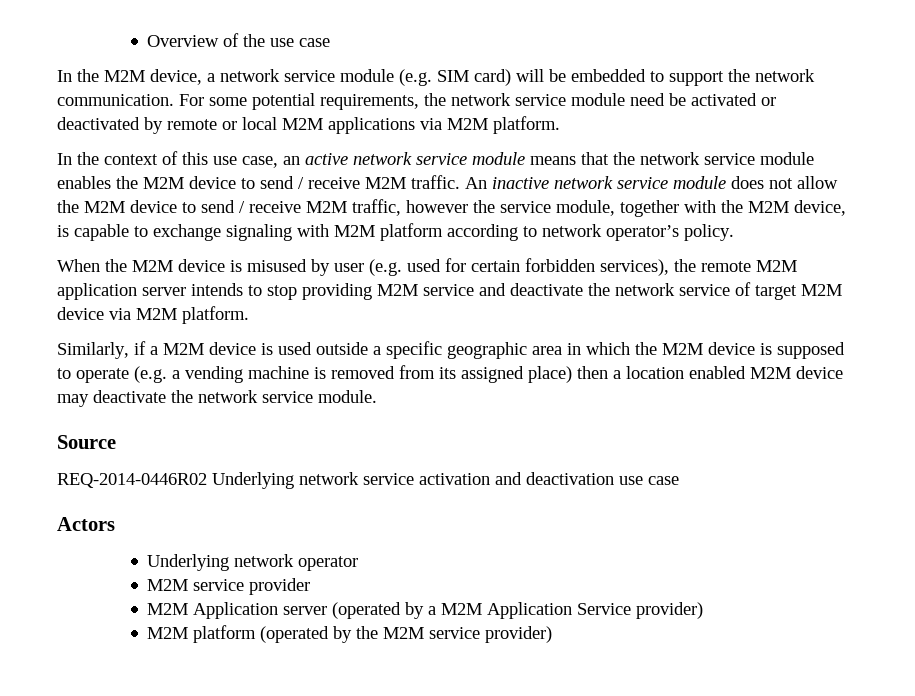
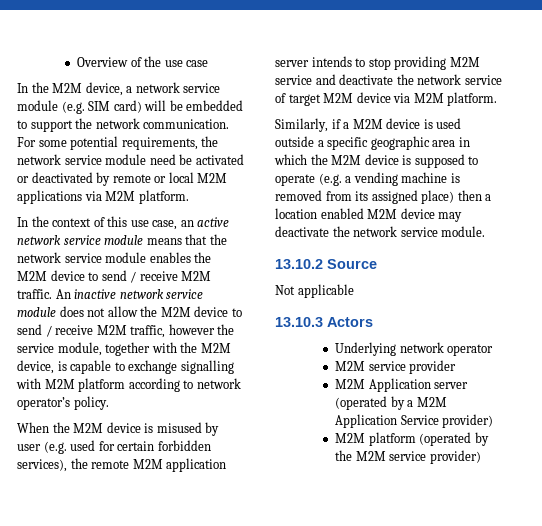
[226,224,292,241] signaling -> [180,360,234,374] signalling
(377, 396) none -> [275,259,323,269] 13.10.2
[57,472,679,489] REQ-2014-0446R02 Underlying network service activation and deactivation use case // -> [275,284,354,298] [275,317,323,327] Not applicable // 13.10.3

